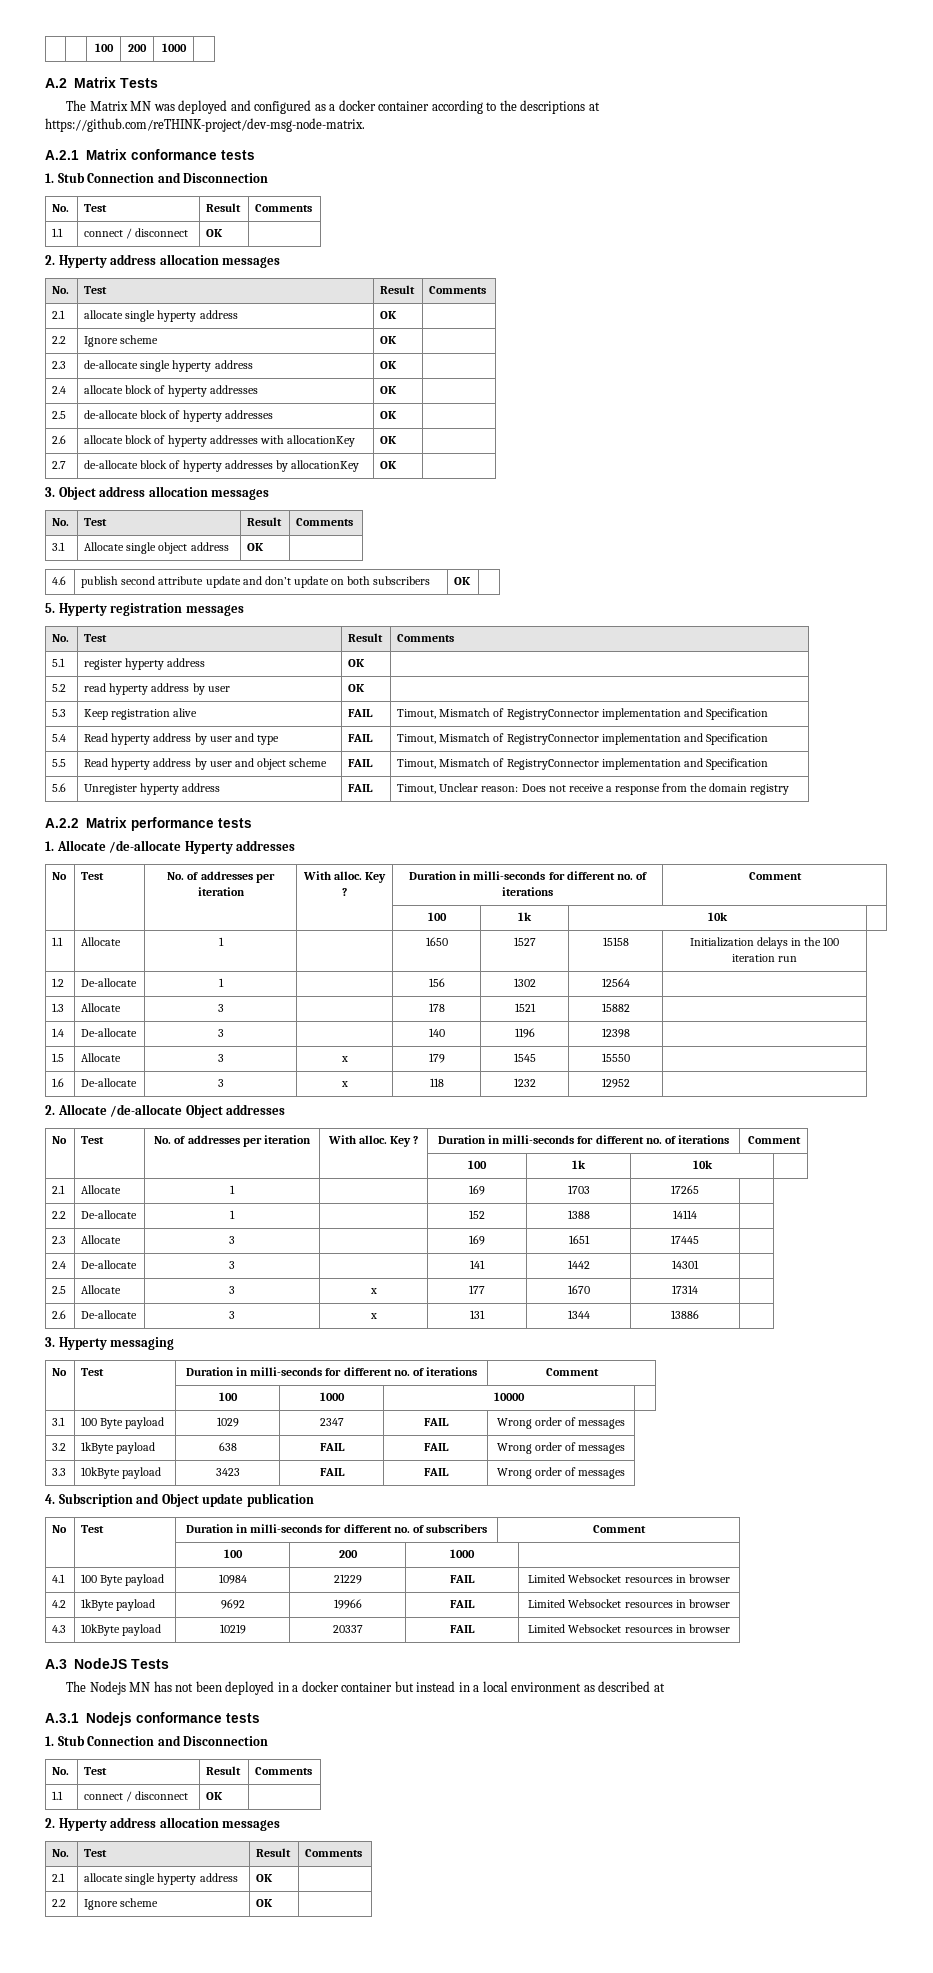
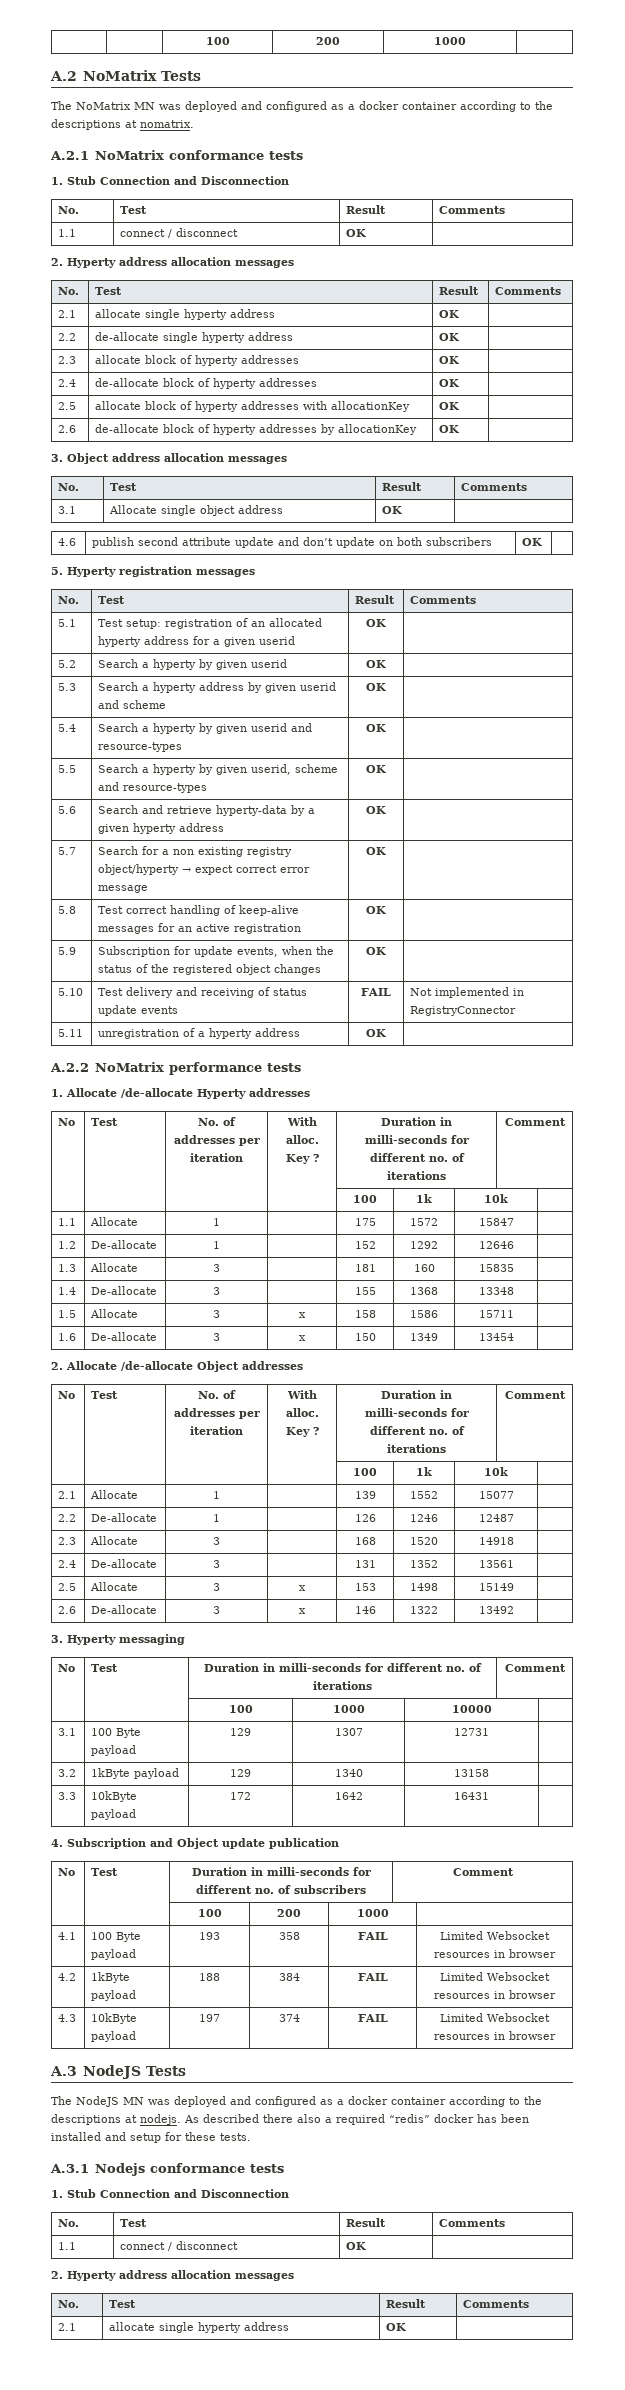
[73,77,158,88] [66,100,128,111] Matrix Tests // The Matrix -> [82,70,202,81] [51,101,131,110] NoMatrix Tests // The NoMatrix
[45,118,365,132] https://github.com/reTHINK-project/dev-msg-node-matrix. -> [140,120,194,128] nomatrix.
[85,149,127,160] Matrix -> [94,150,164,160] NoMatrix
[84,335,159,347] [380,336,398,344] [52,361,67,369] | Ignore scheme | OK | // 2.3 -> (77, 337) none
[52,386,67,394] 2.4 -> [58,356,77,364] 2.3
[52,411,67,419] 2.5 -> [58,379,77,387] 2.4
[52,435,67,444] 2.6 -> [58,402,77,410] 2.5
[52,461,67,469] 2.7 -> [58,425,77,433] 2.6
[84,658,206,670] [348,659,366,667] [52,684,67,692] [84,683,230,695] [348,684,366,692] [52,709,67,717] [84,708,198,720] [348,709,374,717] [397,708,768,720] [52,734,67,742] [84,733,279,745] [348,734,374,742] [397,733,768,745] [52,759,67,767] [84,758,327,770] [348,759,374,767] [397,758,768,770] [52,783,67,792] [84,783,221,795] [348,784,374,792] [397,783,790,795] register hyperty address | OK | // 5.2 | read hyperty address by user | OK | // 5.3 | Keep registration alive | FAIL | Timout, Mismatch of RegistryConnector implementation and Specification // 5.4 | Read hyperty address by user and type | FAIL | Timout, Mismatch of RegistryConnector implementation and Specification // 5.5 | Read hyperty address by user and object scheme | FAIL | Timout, Mismatch of RegistryConnector implementation and Specification // 5.6 | Unregister hyperty address | FAIL | Timout, Unclear reason: Does not receive a response from the domain registry -> [98,618,323,629] [98,636,296,647] [366,619,386,627] [58,660,77,668] [98,659,288,670] [366,660,386,668] [58,683,77,691] [98,682,337,693] [98,700,167,709] [366,683,386,691] [58,724,77,732] [98,723,313,734] [98,742,183,752] [366,724,386,732] [58,765,77,773] [98,764,339,775] [98,782,208,793] [366,765,386,773] [58,806,77,814] [98,805,316,816] [98,823,225,834] [366,806,386,814] [58,847,77,855] [98,846,293,857] [98,864,311,875] [98,885,149,893] [366,847,386,855] [58,906,77,914] [98,905,300,916] [98,923,302,934] [366,906,386,914] [58,947,77,955] [98,946,335,957] [98,964,322,975] [366,947,386,955] [58,988,84,996] [98,987,308,998] [98,1005,179,1016] [361,988,391,996] [410,987,525,998] [410,1006,517,1016] [58,1029,84,1037] [98,1028,301,1039] [366,1029,386,1037] Test setup: registration of an allocated hyperty address for a given userid | OK | // 5.2 | Search a hyperty by given userid | OK | // 5.3 | Search a hyperty address by given userid and scheme | OK | // 5.4 | Search a hyperty by given userid and resource-types | OK | // 5.5 | Search a hyperty by given userid, scheme and resource-types | OK | // 5.6 | Search and retrieve hyperty-data by a given hyperty address | OK | // 5.7 | Search for a non existing registry object/hyperty → expect correct error message | OK | // 5.8 | Test correct handling of keep-alive messages for an active registration | OK | // 5.9 | Subscription for update events, when the status of the registered object changes | OK | // 5.10 | Test delivery and receiving of status update events | FAIL | Not implemented in RegistryConnector // 5.11 | unregistration of a hyperty address | OK |
[85,817,127,828] Matrix -> [94,1062,164,1072] NoMatrix
[425,937,448,946] [513,937,536,946] [602,937,629,946] [689,937,840,949] [731,954,798,962] 1650 | 1527 | 15158 | Initialization delays in the 100 iteration run -> [354,1218,376,1226] [410,1218,438,1226] [478,1218,514,1226] 175 | 1572 | 15847 |
[428,978,445,987] [513,978,536,987] [601,978,630,987] 156 | 1302 | 12564 -> [354,1241,376,1249] [410,1241,438,1249] [478,1241,514,1249] 152 | 1292 | 12646
[428,1003,445,1012] [514,1003,536,1012] [601,1003,630,1012] 178 | 1521 | 15882 -> [354,1264,376,1272] [413,1264,435,1272] [478,1264,514,1272] 181 | 160 | 15835
[428,1028,445,1037] [514,1028,535,1038] [601,1028,630,1038] 140 | 1196 | 12398 -> [354,1287,376,1295] [410,1287,438,1295] [478,1287,514,1295] 155 | 1368 | 13348
[428,1053,445,1063] [513,1053,536,1062] [601,1053,630,1062] 179 | 1545 | 15550 -> [354,1310,376,1318] [410,1310,438,1318] [478,1310,514,1318] 158 | 1586 | 15711
[429,1078,444,1087] [513,1078,536,1087] [601,1078,630,1088] 118 | 1232 | 12952 -> [354,1333,376,1341] [410,1333,438,1341] [478,1333,514,1341] 150 | 1349 | 13454
[469,1185,485,1195] [567,1185,590,1194] [671,1185,699,1194] 169 | 1703 | 17265 -> [354,1491,376,1499] [410,1491,438,1499] [478,1491,514,1499] 139 | 1552 | 15077
[469,1210,485,1219] [567,1210,590,1219] [673,1210,697,1219] 152 | 1388 | 14114 -> [354,1514,376,1522] [410,1514,438,1522] [478,1514,514,1522] 126 | 1246 | 12487
[469,1235,485,1245] [568,1235,590,1244] [671,1235,699,1244] 169 | 1651 | 17445 -> [354,1537,376,1545] [410,1537,438,1545] [478,1537,514,1545] 168 | 1520 | 14918
[470,1260,485,1269] [567,1260,590,1269] [672,1260,699,1269] 141 | 1442 | 14301 -> [354,1560,376,1568] [410,1560,438,1568] [478,1560,514,1568] 131 | 1352 | 13561
[469,1285,485,1294] [567,1285,590,1294] [672,1285,698,1294] 177 | 1670 | 17314 -> [354,1583,376,1591] [410,1583,438,1591] [478,1583,514,1591] 153 | 1498 | 15149
[470,1310,485,1319] [567,1310,590,1319] [671,1310,699,1319] 131 | 1344 | 13886 -> [354,1606,376,1614] [410,1606,438,1614] [478,1606,514,1614] 146 | 1322 | 13492
[216,1417,239,1427] [319,1418,344,1426] [423,1418,449,1426] [496,1417,626,1429] [52,1443,67,1451] [81,1442,156,1454] [218,1442,237,1451] [319,1443,345,1451] [423,1443,449,1451] [496,1442,626,1454] [52,1468,67,1476] [81,1467,162,1479] [215,1468,240,1476] [319,1468,345,1476] [423,1468,449,1476] [496,1467,626,1479] 1029 | 2347 | FAIL | Wrong order of messages // 3.2 | 1kByte payload | 638 | FAIL | FAIL | Wrong order of messages // 3.3 | 10kByte payload | 3423 | FAIL | FAIL | Wrong order of messages -> [230,1728,251,1736] [334,1728,363,1736] [454,1728,489,1736] [58,1769,77,1777] [91,1768,180,1779] [230,1769,251,1777] [334,1769,363,1777] [454,1769,489,1777] [58,1792,77,1800] [91,1791,138,1802] [91,1809,137,1820] [230,1792,251,1800] [334,1792,363,1800] [454,1792,489,1800] 129 | 1307 | 12731 | // 3.2 | 1kByte payload | 129 | 1340 | 13158 | // 3.3 | 10kByte payload | 172 | 1642 | 16431 |
[218,1574,247,1584] [333,1574,362,1584] 10984 | 21229 -> [199,1932,220,1940] [278,1932,300,1940] 193 | 358
[220,1599,245,1609] [333,1599,362,1609] 9692 | 19966 -> [199,1973,220,1981] [278,1973,300,1981] 188 | 384
[219,1624,246,1634] [332,1625,363,1633] 10219 | 20337 -> [199,2014,220,2022] [278,2014,300,2022] 197 | 374
[89,1681,665,1695] Nodejs MN has not been deployed in a docker container but instead in a local environment as described at -> [76,2096,542,2107] [51,2114,529,2125] [51,2132,251,2143] NodeJS MN was deployed and configured as a docker container according to the descriptions at nodejs. As described there also a required “redis” docker has been installed and setup for these tests.
[52,1899,67,1907] [84,1898,159,1910] [256,1899,274,1907] // 2.2 | Ignore scheme | OK | -> (407, 2327) none

